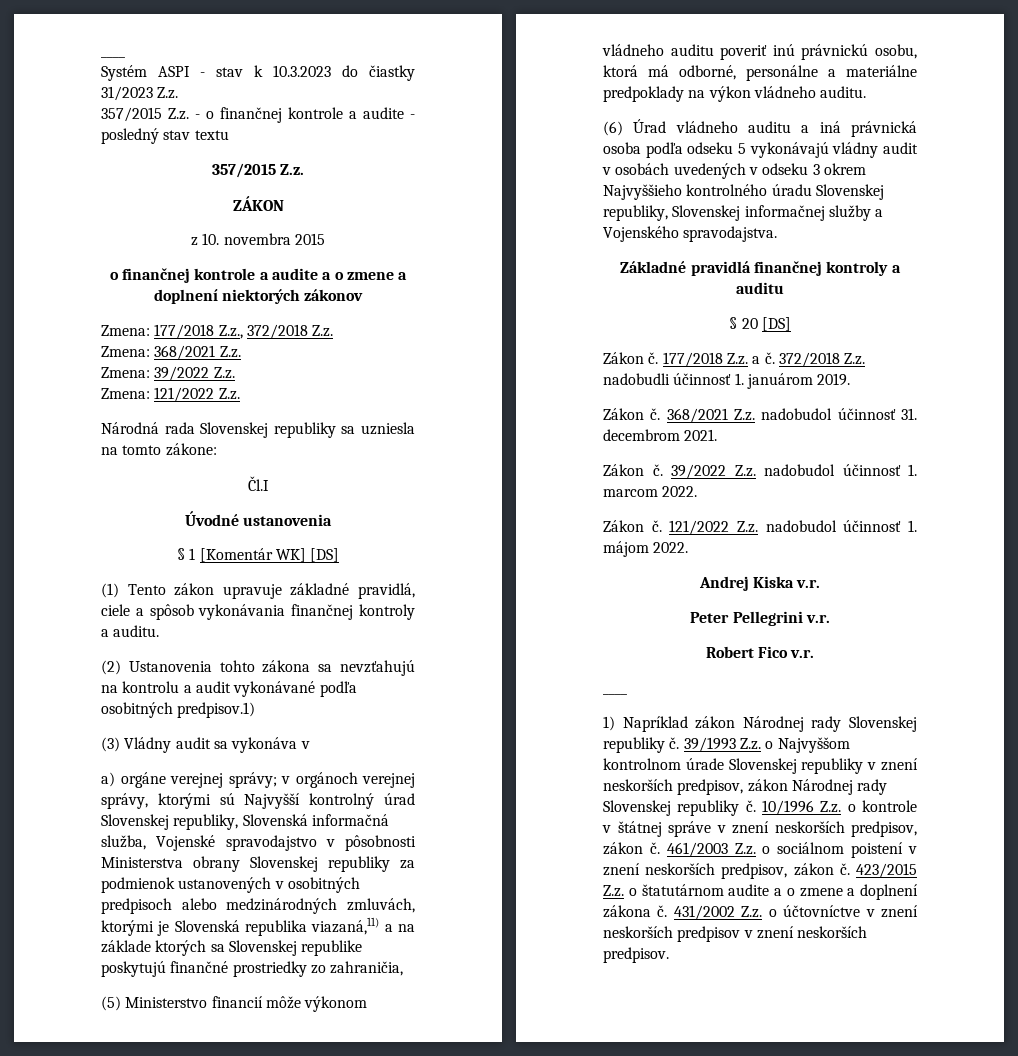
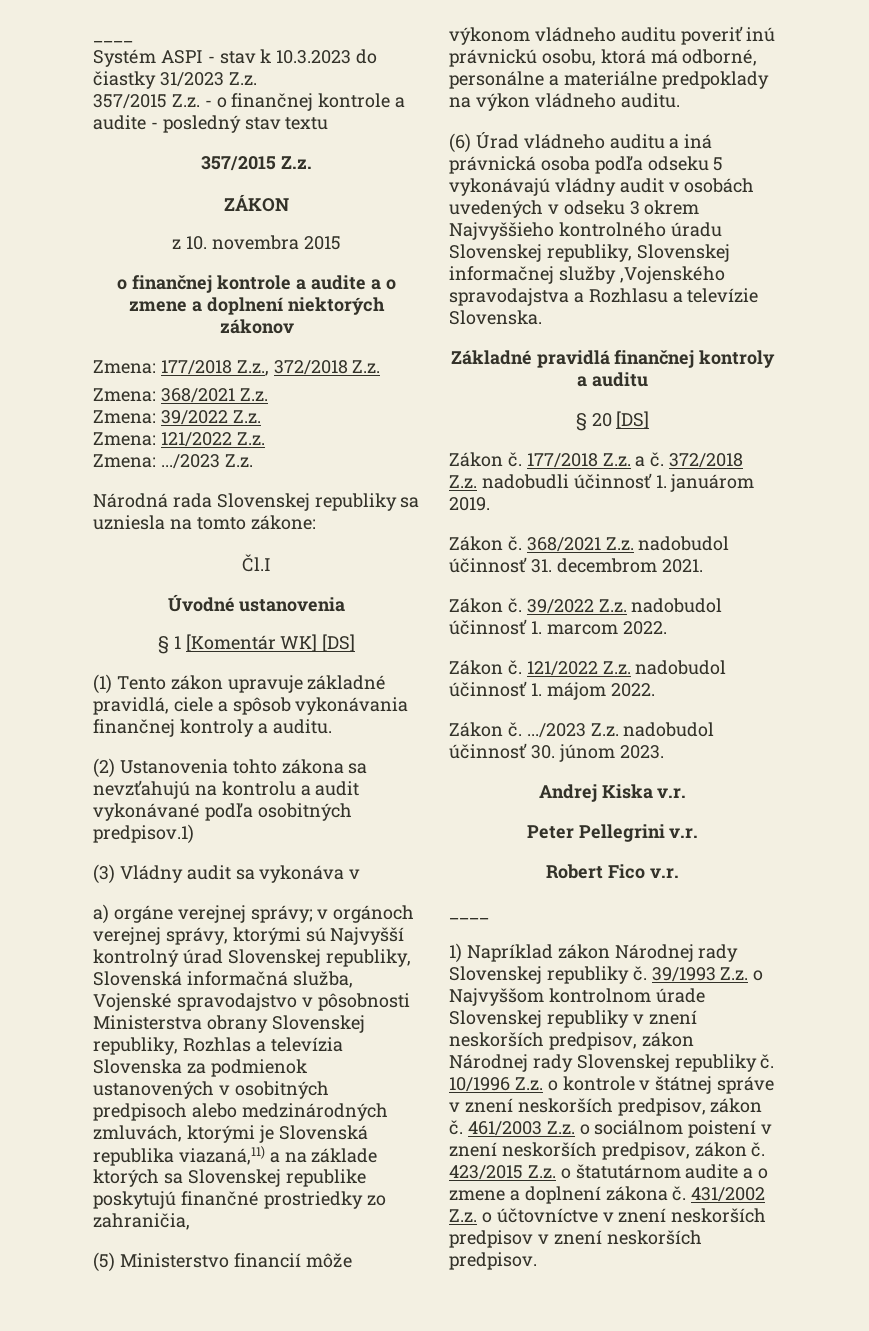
(240, 394) none -> [93,454,253,469] // Zmena: .../2023 Z.z.
[328,856,390,872] republiky -> [93,1037,343,1055] [93,1059,182,1074] republiky, Rozhlas a televízia Slovenska
[875,209,884,217] [603,226,778,242] a Vojenského spravodajstva. -> [619,266,725,284] [449,288,759,306] [449,310,542,325] ,Vojenského spravodajstva a Rozhlasu a televízie Slovenska.
(689, 547) none -> [449,722,715,738] [449,743,664,762] // Zákon č. .../2023 Z.z. nadobudol účinnosť 30. júnom 2023.

